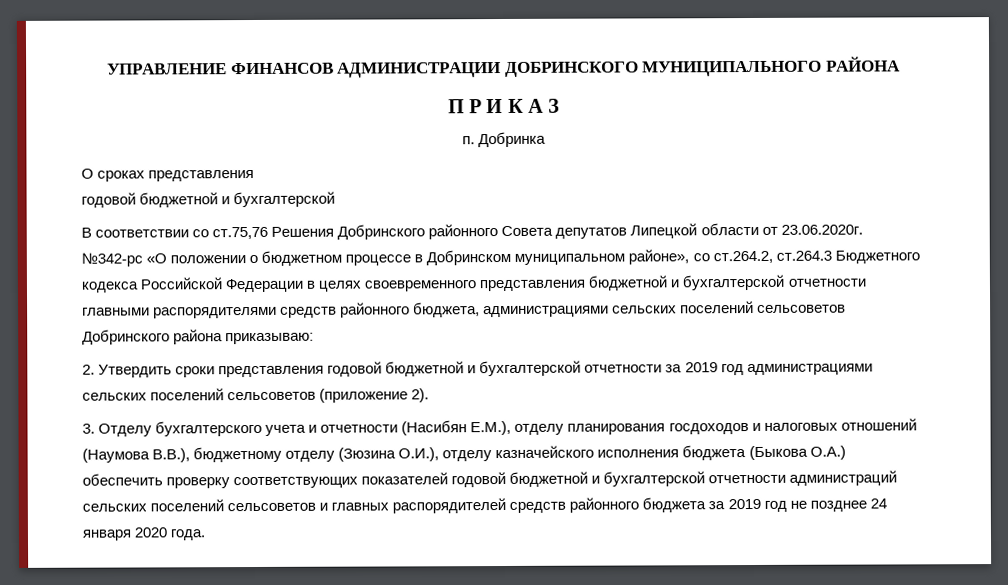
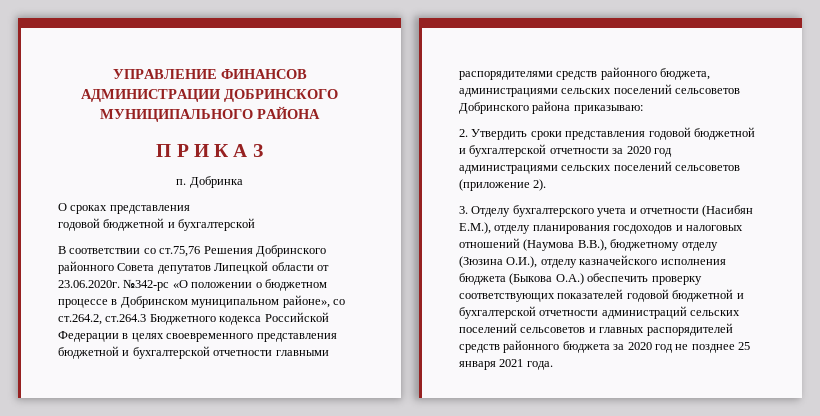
[684,362,718,373] 2019 -> [626,146,651,154] 2020
[727,498,761,510] 2019 -> [627,342,652,350] 2020
[869,498,887,509] [82,527,168,541] 24 января 2020 -> [738,342,750,350] [459,359,524,370] 25 января 2021

